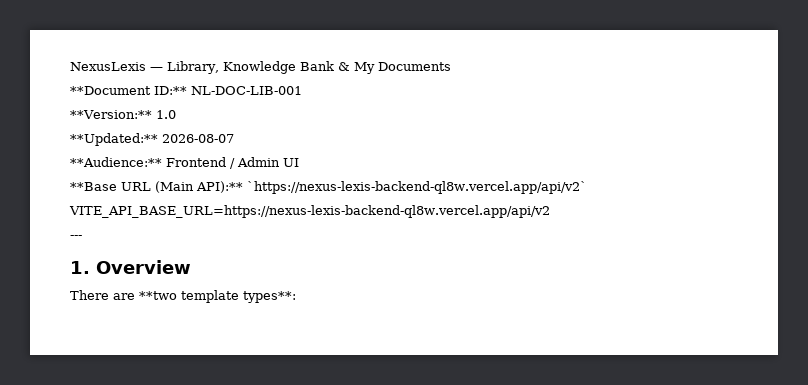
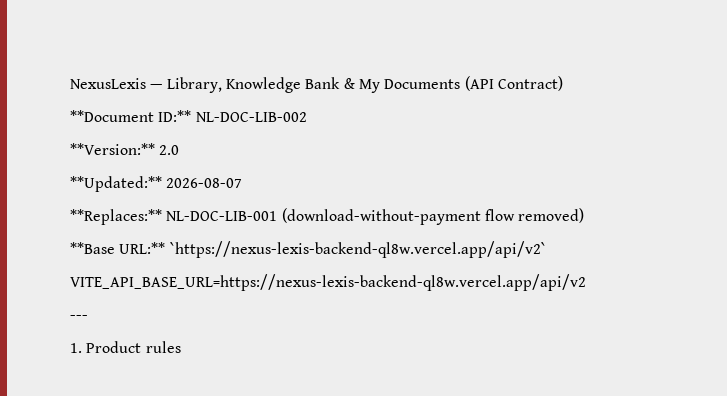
(451, 66) none -> [464,76,563,91] (API Contract)
[191,86,302,95] NL-DOC-LIB-001 -> [195,112,307,122] NL-DOC-LIB-002
[155,110,176,119] 1.0 -> [159,145,180,155] 2.0
[70,157,299,169] [70,181,587,194] [69,205,550,218] [70,235,82,239] [70,260,191,274] [70,290,296,303] **Audience:** Frontend / Admin UI // **Base URL (Main API):** `https://nexus-lexis-backend-ql8w.vercel.app/api/v2` // VITE_API_BASE_URL=https://nexus-lexis-backend-ql8w.vercel.app/api/v2 // --- // 1. Overview // There are **two template types**: -> [70,208,585,225] [70,241,546,258] [70,274,586,291] [70,315,88,320] [70,341,181,353] **Replaces:** NL-DOC-LIB-001 (download-without-payment flow removed) // **Base URL:** `https://nexus-lexis-backend-ql8w.vercel.app/api/v2` // VITE_API_BASE_URL=https://nexus-lexis-backend-ql8w.vercel.app/api/v2 // --- // 1. Product rules

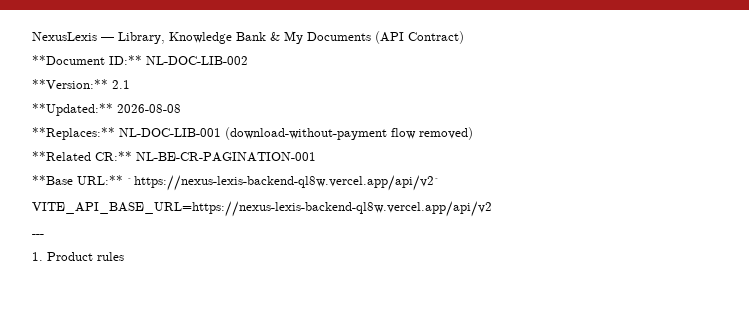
[159,145,180,155] 2.0 -> [112,80,130,89] 2.1
[166,178,243,188] 2026-08-07 -> [117,104,181,113] 2026-08-08
(585, 215) none -> [32,151,316,162] // **Related CR:** NL-BE-CR-PAGINATION-001

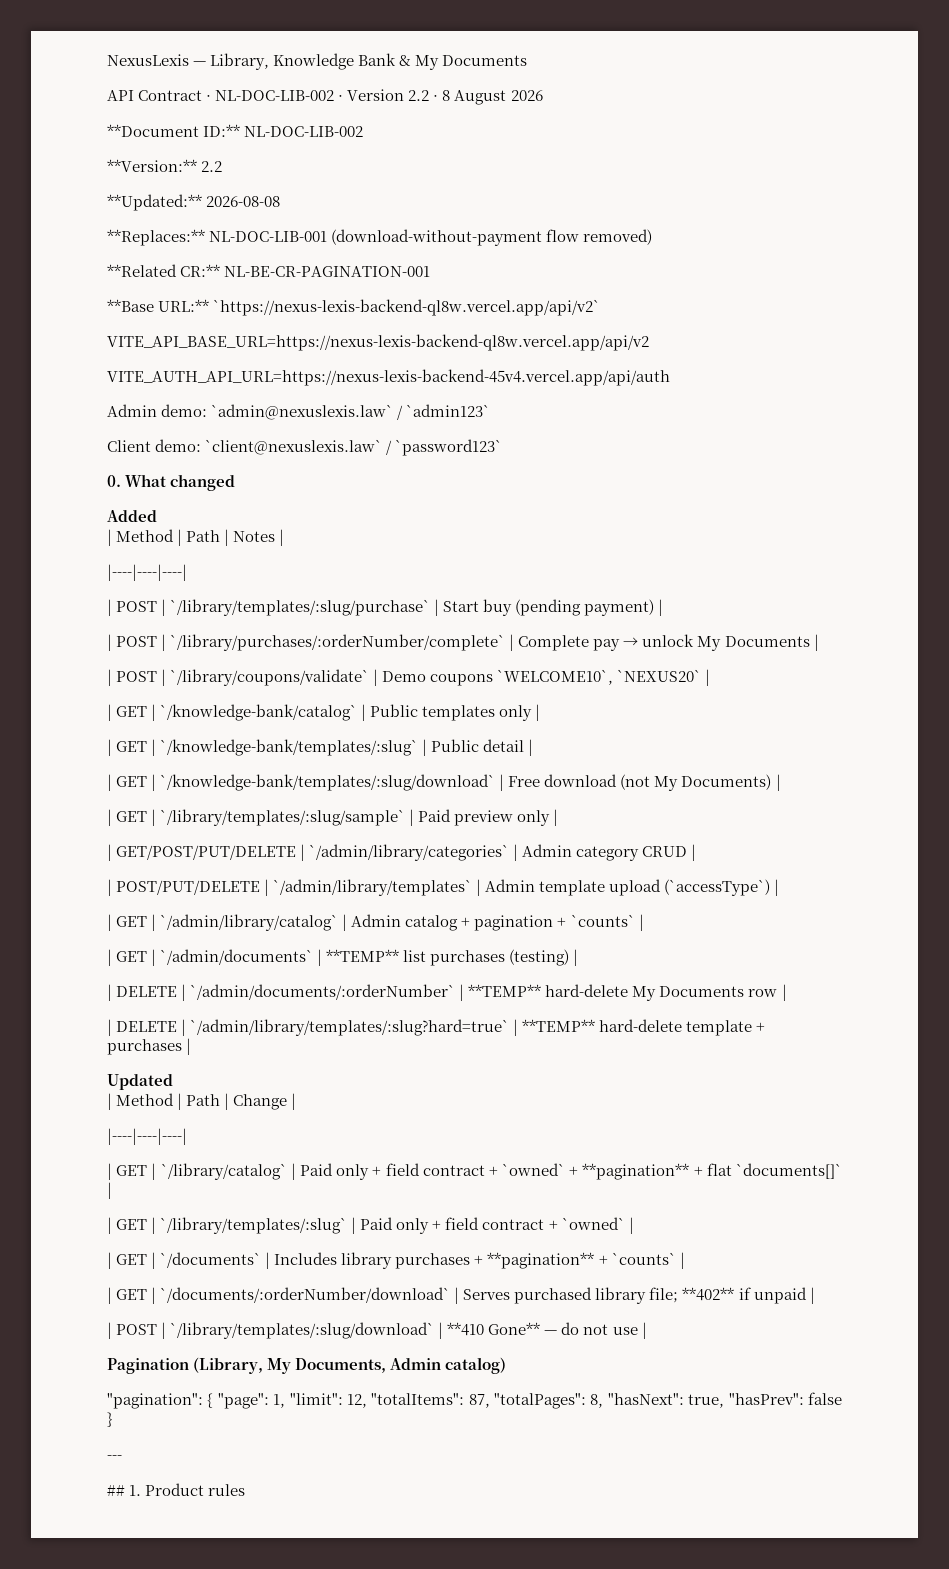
[375,31,464,44] (API Contract) -> [107,89,543,105] // API Contract · NL-DOC-LIB-002 · Version 2.2 · 8 August 2026
[112,80,130,89] 2.1 -> [201,161,223,172] 2.2
(492, 209) none -> [107,369,670,386] [107,404,491,420] [107,439,503,456] [107,474,236,491] [107,510,157,522] [107,529,285,546] [107,564,187,581] [107,599,664,616] [107,634,819,651] [107,669,711,686] [107,704,541,721] [107,739,534,756] [107,774,781,791] [107,809,559,826] [107,844,697,861] [107,879,780,896] [107,914,644,931] [107,949,579,966] [107,984,787,1001] [107,1019,766,1036] [107,1038,192,1055] [107,1074,173,1090] [107,1093,297,1110] [107,1128,187,1145] [107,1163,842,1180] [107,1182,112,1199] [107,1217,634,1234] [107,1252,685,1269] [107,1287,815,1304] [107,1322,647,1339] [107,1357,507,1374] [107,1392,842,1409] [107,1412,113,1427] // VITE_AUTH_API_URL=https://nexus-lexis-backend-45v4.vercel.app/api/auth // Admin demo: `admin@nexuslexis.law` / `admin123` // Client demo: `client@nexuslexis.law` / `password123` // 0. What changed // Added // | Method | Path | Notes | // |----|----|----| // | POST | `/library/templates/:slug/purchase` | Start buy (pending payment) | // | POST | `/library/purchases/:orderNumber/complete` | Complete pay → unlock My Documents | // | POST | `/library/coupons/validate` | Demo coupons `WELCOME10`, `NEXUS20` | // | GET | `/knowledge-bank/catalog` | Public templates only | // | GET | `/knowledge-bank/templates/:slug` | Public detail | // | GET | `/knowledge-bank/templates/:slug/download` | Free download (not My Documents) | // | GET | `/library/templates/:slug/sample` | Paid preview only | // | GET/POST/PUT/DELETE | `/admin/library/categories` | Admin category CRUD | // | POST/PUT/DELETE | `/admin/library/templates` | Admin template upload (`accessType`) | // | GET | `/admin/library/catalog` | Admin catalog + pagination + `counts` | // | GET | `/admin/documents` | **TEMP** list purchases (testing) | // | DELETE | `/admin/documents/:orderNumber` | **TEMP** hard-delete My Documents row | // | DELETE | `/admin/library/templates/:slug?hard=true` | **TEMP** hard-delete template + purchases | // Updated // | Method | Path | Change | // |----|----|----| // | GET | `/library/catalog` | Paid only + field contract + `owned` + **pagination** + flat `documents[]` | // | GET | `/library/templates/:slug` | Paid only + field contract + `owned` | // | GET | `/documents` | Includes library purchases + **pagination** + `counts` | // | GET | `/documents/:orderNumber/download` | Serves purchased library file; **402** if unpaid | // | POST | `/library/templates/:slug/download` | **410 Gone** — do not use | // Pagination (Library, My Documents, Admin catalog) // "pagination": { "page": 1, "limit": 12, "totalItems": 87, "totalPages": 8, "hasNext": true, "hasPrev": false }
(44, 235) none -> [107,1485,125,1496] ##

